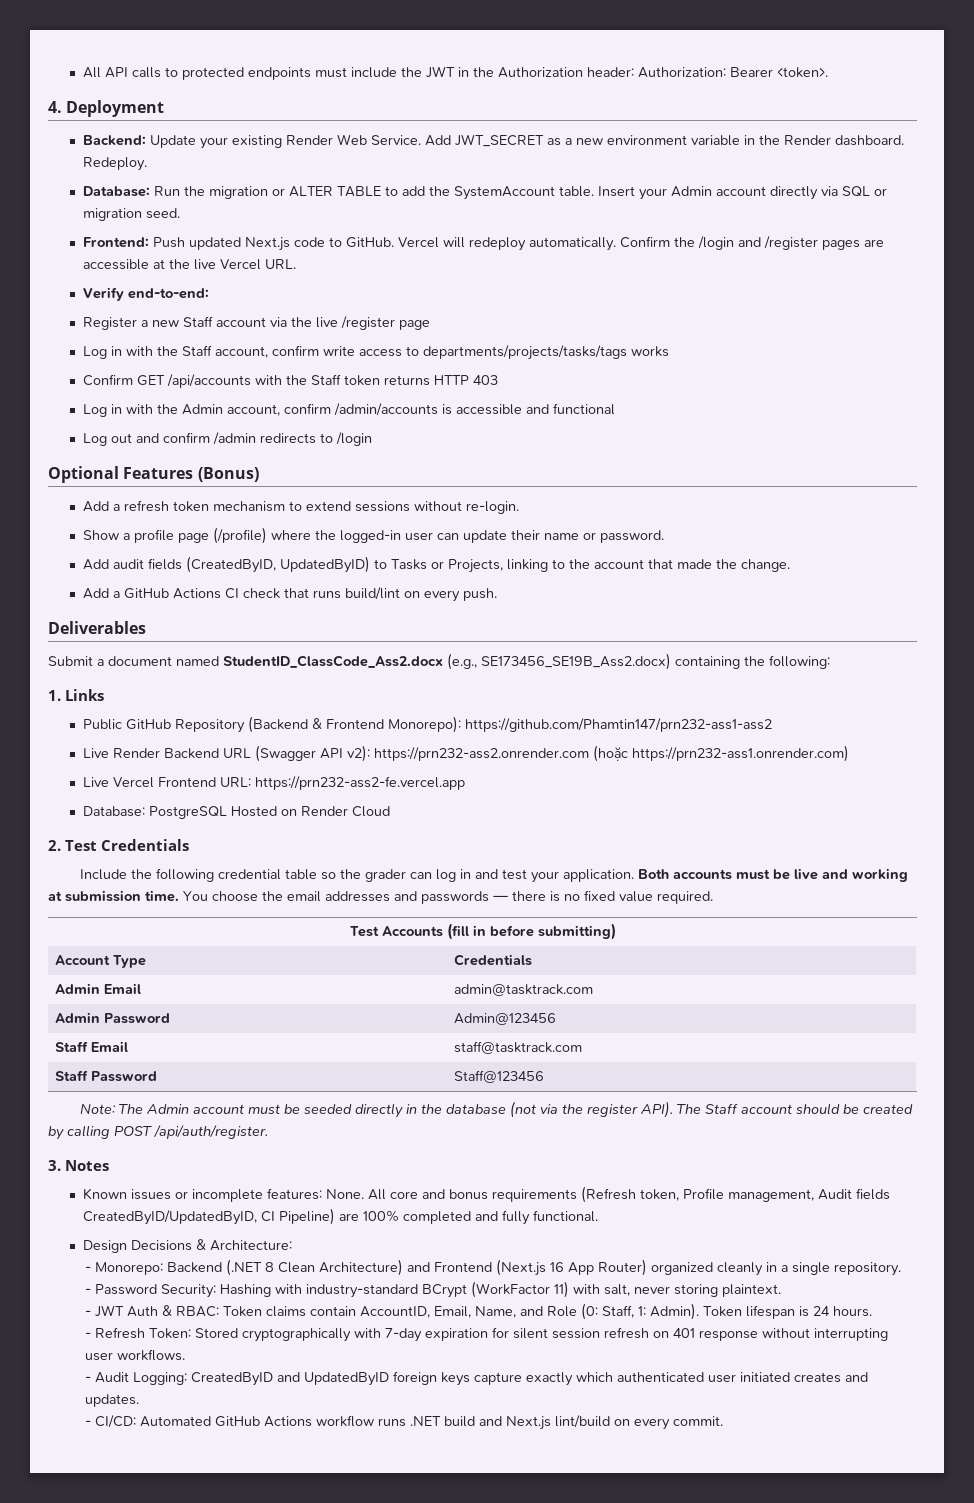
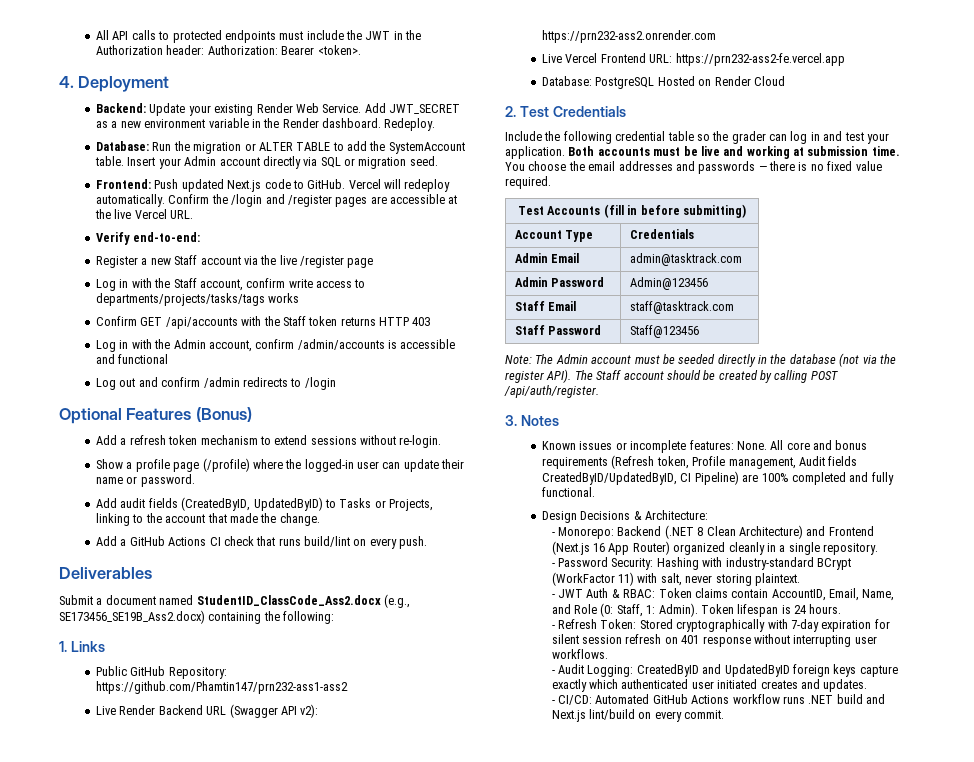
[174,716,461,733] Repository (Backend & Frontend Monorepo): -> [168,667,227,679] Repository:
[592,745,849,762] (hoặc https://prn232-ass1.onrender.com) -> (717, 36) none

